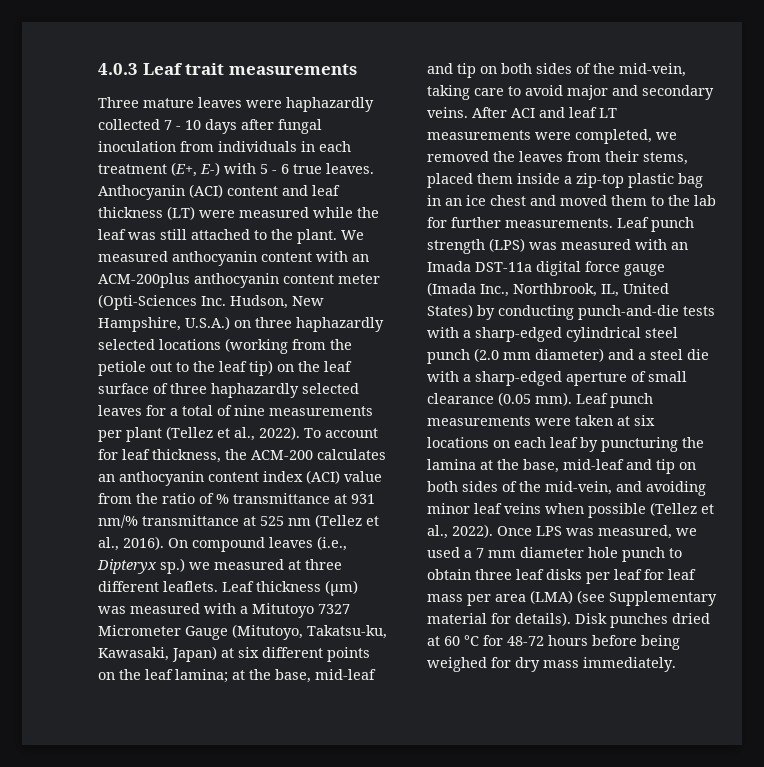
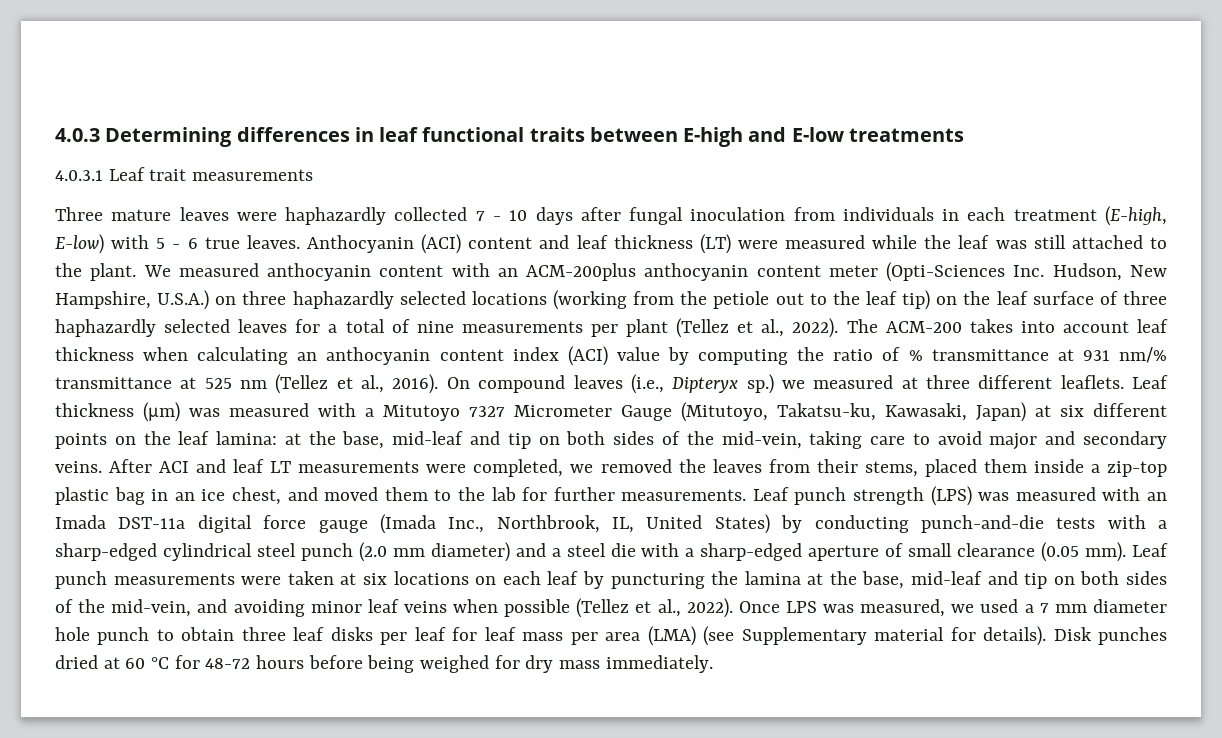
(138, 69) none -> [105,127,964,147] [55,170,103,181] Determining differences in leaf functional traits between E-high and E-low treatments // 4.0.3.1
[171,162,220,177] (E+, E-) -> [1105,206,1168,226] [55,234,104,254] (E-high, E-low)
[304,428,378,438] [98,449,386,463] To account for leaf thickness, the ACM-200 calculates -> [846,319,1169,333] [55,347,289,365] The ACM-200 takes into account leaf thickness when calculating
[98,493,132,504] from -> [667,347,789,365] by computing
[175,669,228,683] lamina; -> [216,431,278,445] lamina:
[490,195,526,206] chest -> [231,487,281,505] chest,

